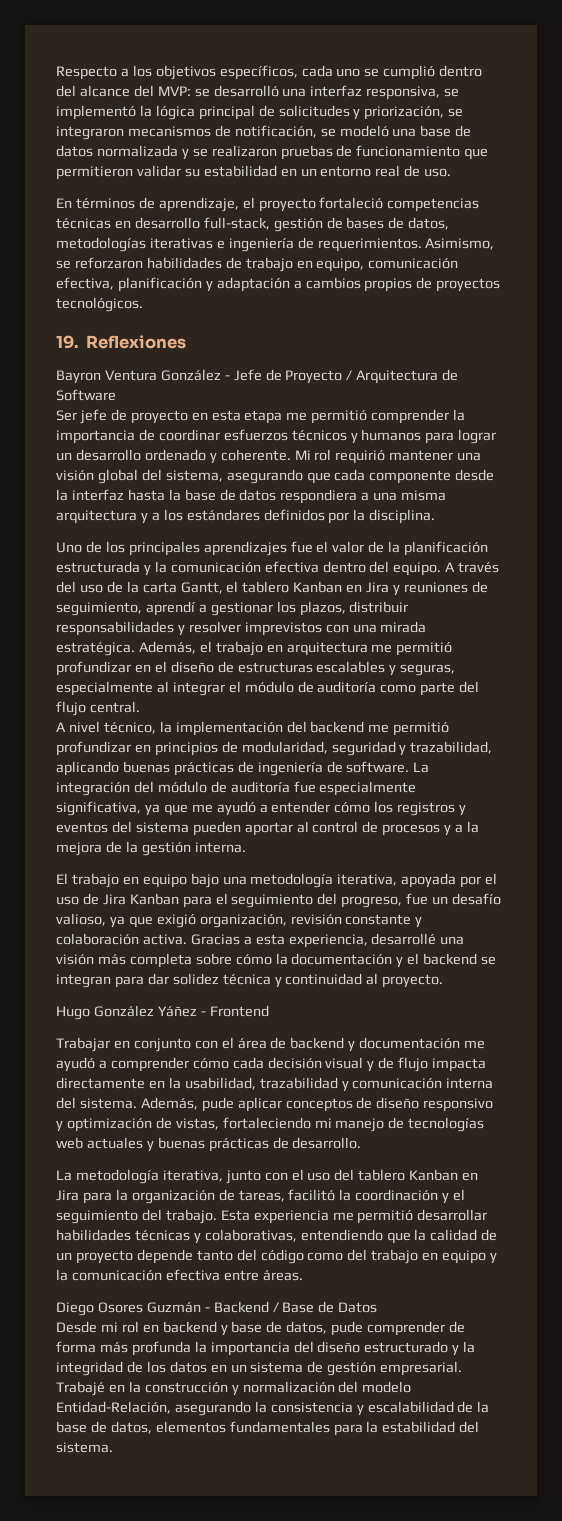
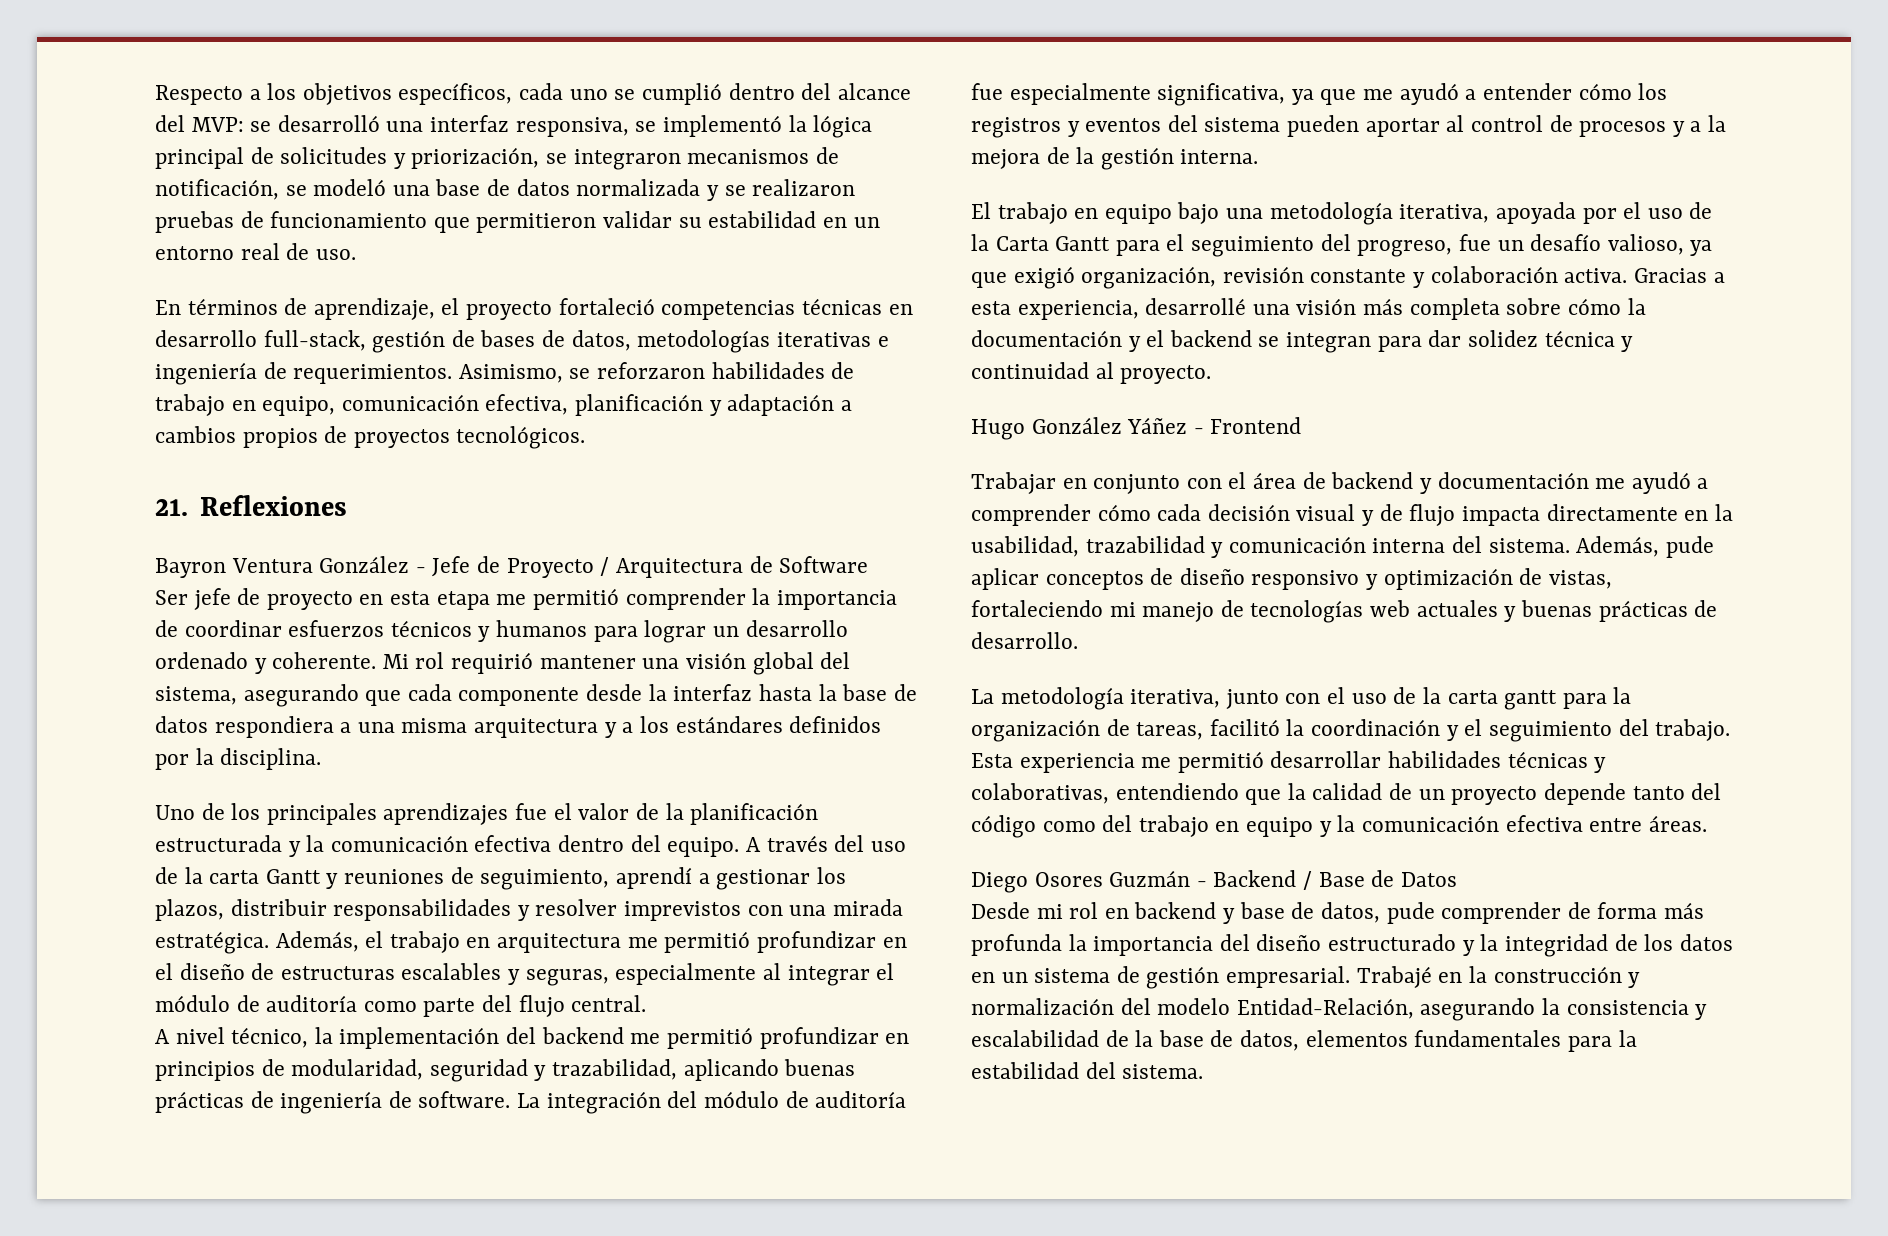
[56,335,79,349] 19. -> [155,499,188,516] 21.
[180,581,390,594] Gantt, el tablero Kanban en Jira -> [265,869,321,884] Gantt
[102,893,179,905] Jira Kanban -> [971,234,1111,251] la Carta Gantt
[334,1169,479,1181] [56,1190,79,1201] del tablero Kanban en Jira -> [1393,687,1558,710] de la carta gantt

